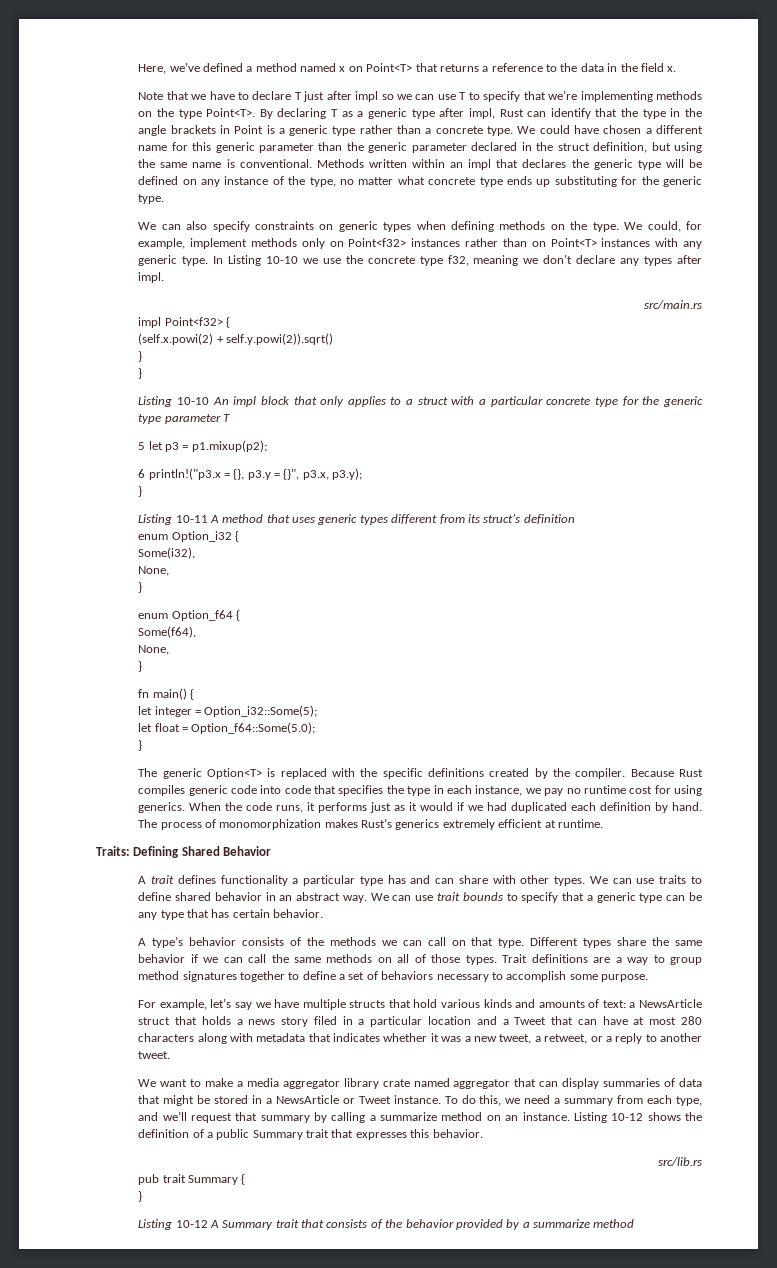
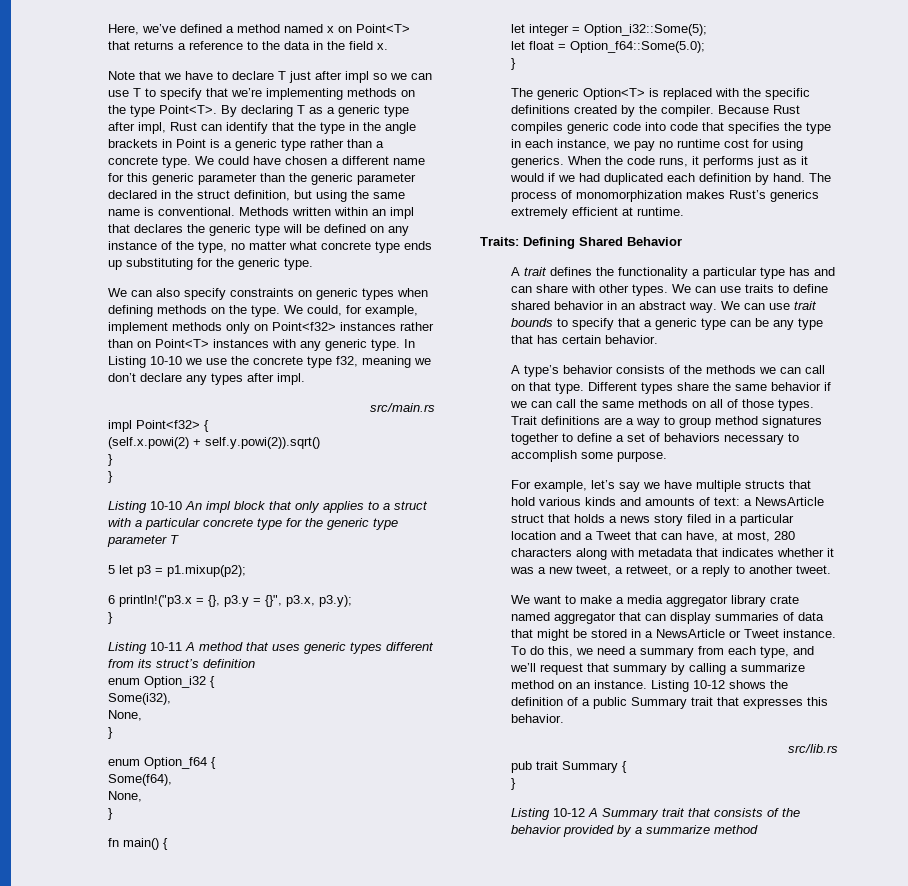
(216, 879) none -> [595,267,614,276] the
[602,1016,677,1025] have at most -> [685,531,770,542] have, at most,

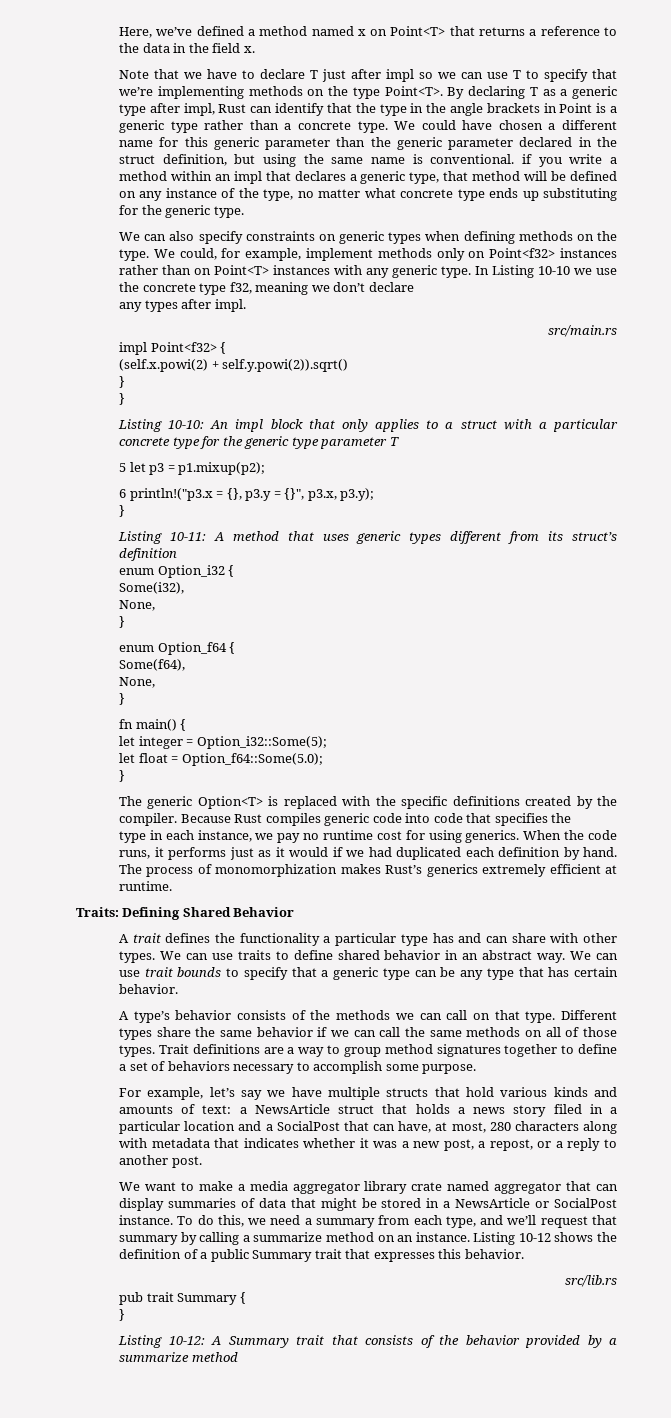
[238,207,331,216] Methods written -> [522,154,617,167] [119,171,168,181] if you write a method
[186,224,280,236] the generic type -> [349,171,521,184] a generic type, that method
(182, 377) none -> (414, 287) //
[149,501,182,510] 10-10 -> [168,420,205,429] 10-10:
[149,642,182,651] 10-11 -> [169,532,206,541] 10-11:
(802, 126) none -> (572, 818) //
[595,531,631,540] Tweet -> [276,1121,340,1131] SocialPost
[575,565,672,576] tweet, a retweet, -> [443,1139,533,1151] post, a repost,
[795,565,831,574] tweet. -> [171,1156,202,1168] post.
[743,629,779,638] Tweet -> [553,1198,617,1208] SocialPost
[552,808,585,817] 10-12 -> [168,1336,205,1345] 10-12:

